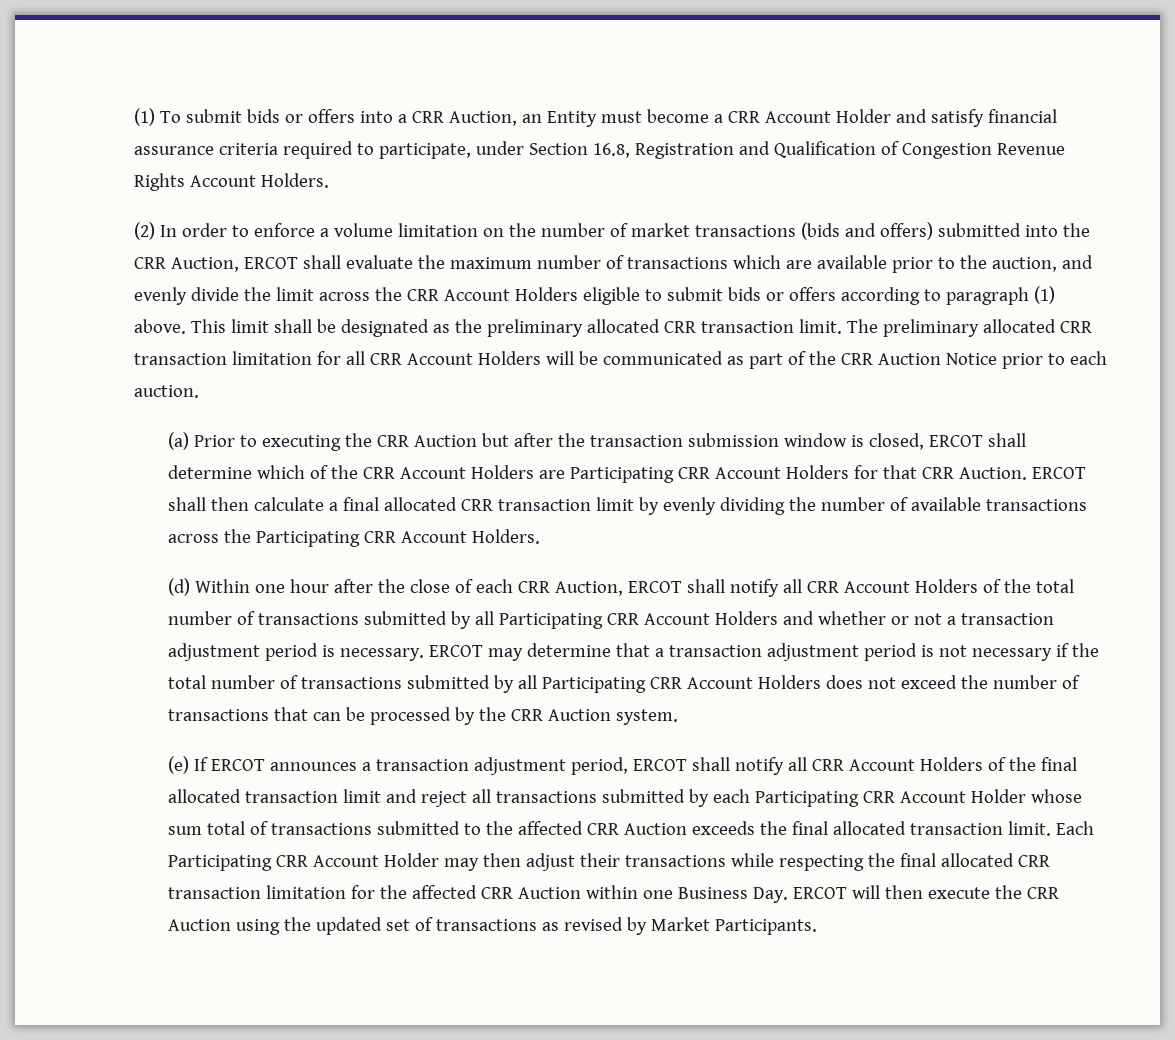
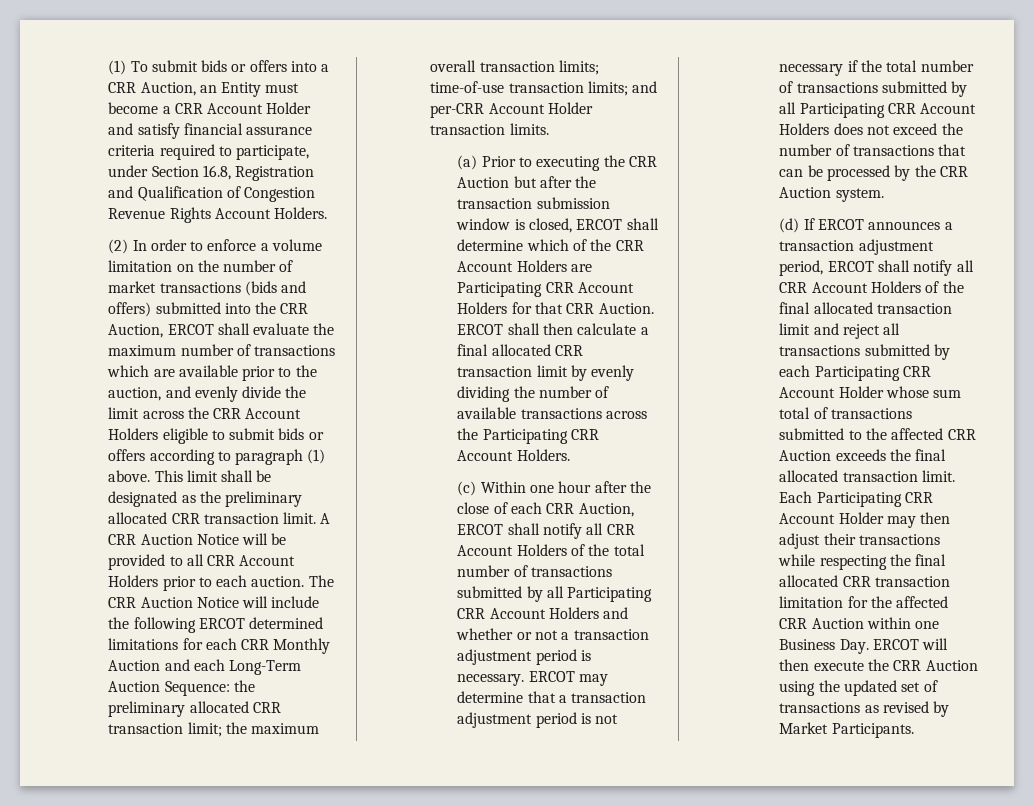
[847,319,1093,337] [134,351,1108,369] [134,385,200,398] The preliminary allocated CRR transaction limitation for all CRR Account Holders will be communicated as part of the CRR Auction Notice prior to each auction. -> [320,513,331,524] [108,533,287,545] [108,554,296,570] [108,575,334,591] [108,596,320,608] [108,617,324,633] [108,638,331,654] [108,659,302,675] [108,680,255,696] [108,701,281,717] [108,722,320,737] [430,60,599,75] [430,81,658,96] [430,102,593,118] [430,123,549,135] A CRR Auction Notice will be provided to all CRR Account Holders prior to each auction. The CRR Auction Notice will include the following ERCOT determined limitations for each CRR Monthly Auction and each Long-Term Auction Sequence: the preliminary allocated CRR transaction limit; the maximum overall transaction limits; time-of-use transaction limits; and per-CRR Account Holder transaction limits.
[168,578,191,596] (d) -> [457,481,477,496] (c)
[168,756,190,774] (e) -> [779,218,800,233] (d)

